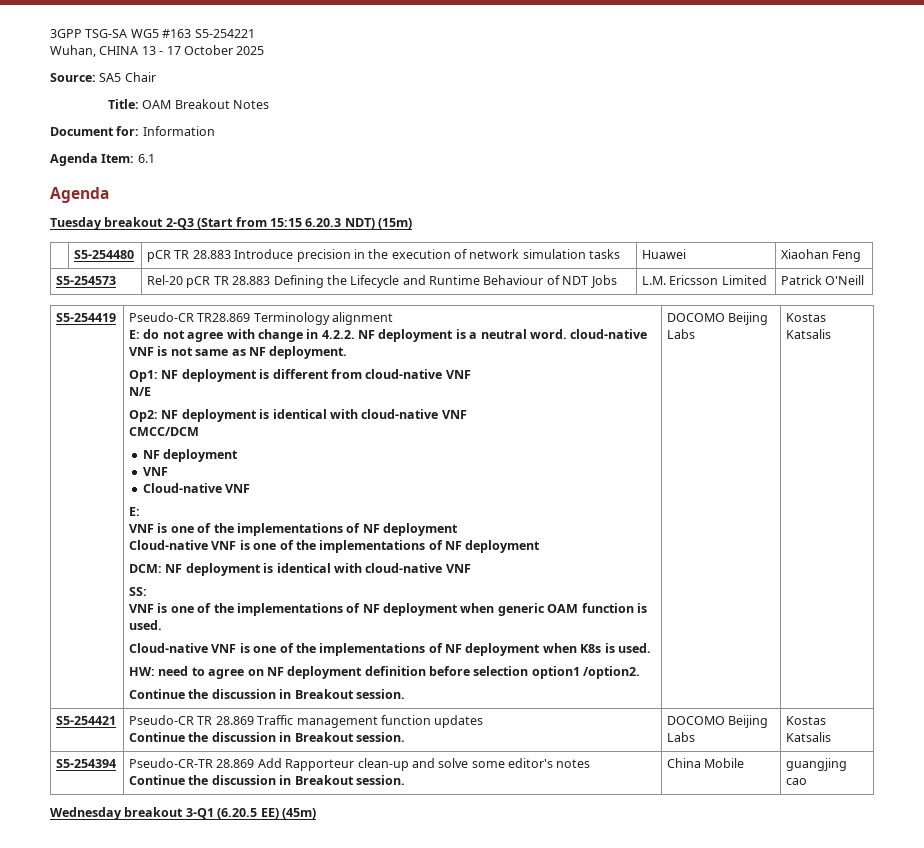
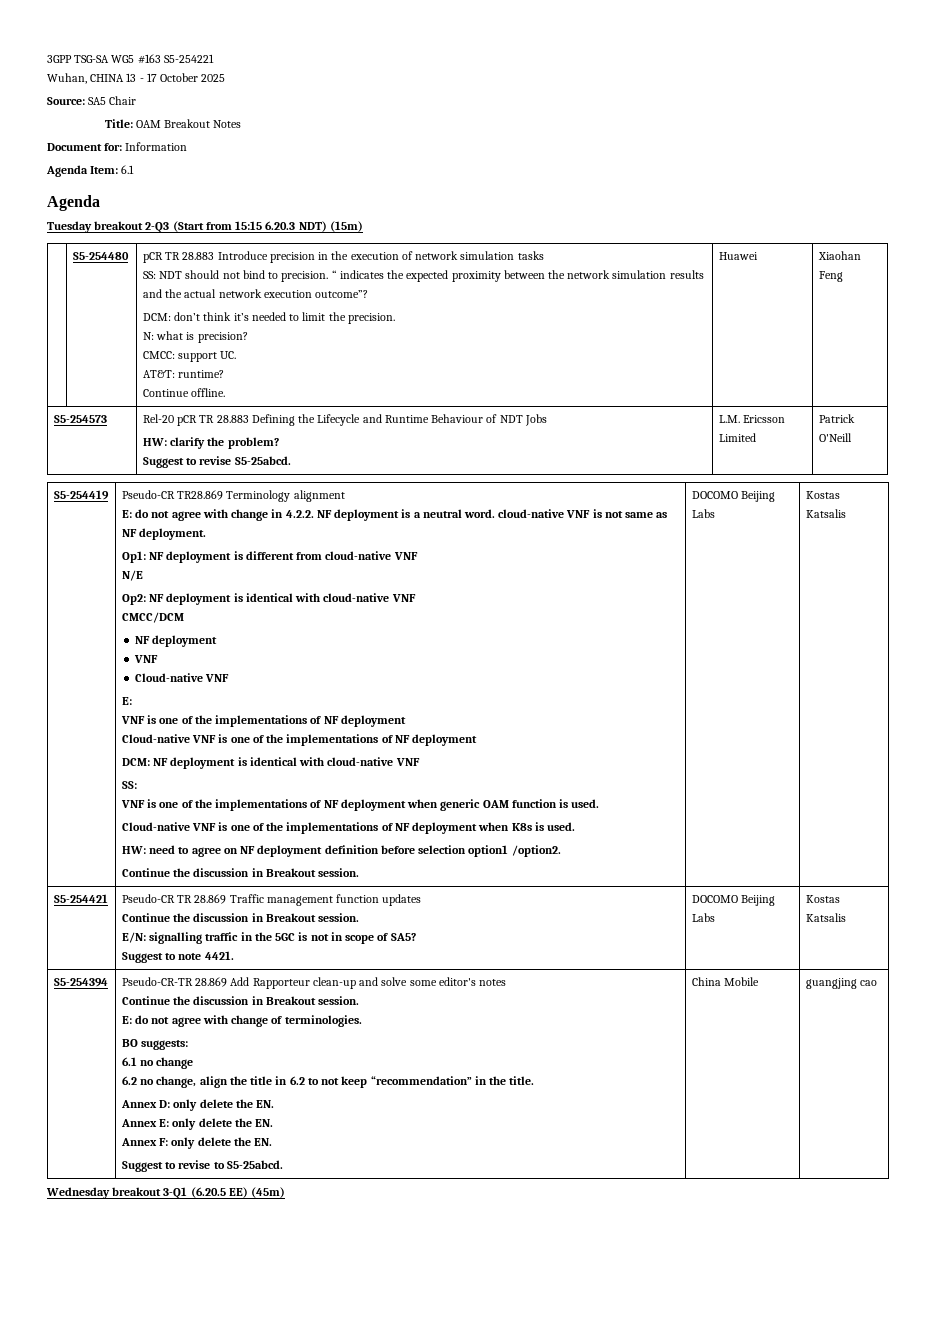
(621, 254) none -> [142,270,704,282] [142,289,369,298] [142,312,395,324] [142,331,248,343] [142,351,237,362] [142,370,225,378] [142,388,226,397] // SS: NDT should not bind to precision. “ indicates the expected proximity between the network simulation results and the actual network execution outcome”? // DCM: don’t think it’s needed to limit the precision. // N: what is precision? // CMCC: support UC. // AT&T: runtime? // Continue offline.
(617, 281) none -> [142,437,279,449] [142,456,291,468] // HW: clarify the problem? // Suggest to revise S5-25abcd.
(405, 737) none -> [121,932,416,944] [121,951,234,963] // E/N: signalling traffic in the 5GC is not in scope of SA5? // Suggest to note 4421.
(405, 780) none -> [121,1015,362,1027] [121,1039,189,1050] [121,1057,194,1069] [121,1076,535,1088] [120,1099,275,1111] [120,1118,274,1130] [120,1137,273,1149] [121,1160,283,1172] // E: do not agree with change of terminologies. // BO suggests: // 6.1 no change // 6.2 no change, align the title in 6.2 to not keep “recommendation” in the title. // Annex D: only delete the EN. // Annex E: only delete the EN. // Annex F: only delete the EN. // Suggest to revise to S5-25abcd.

